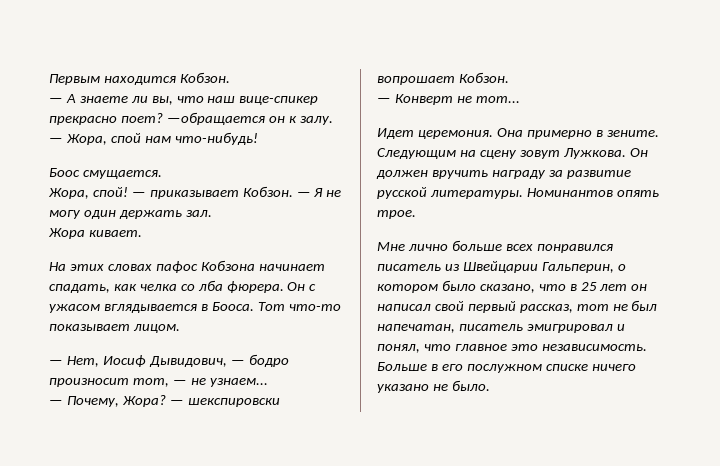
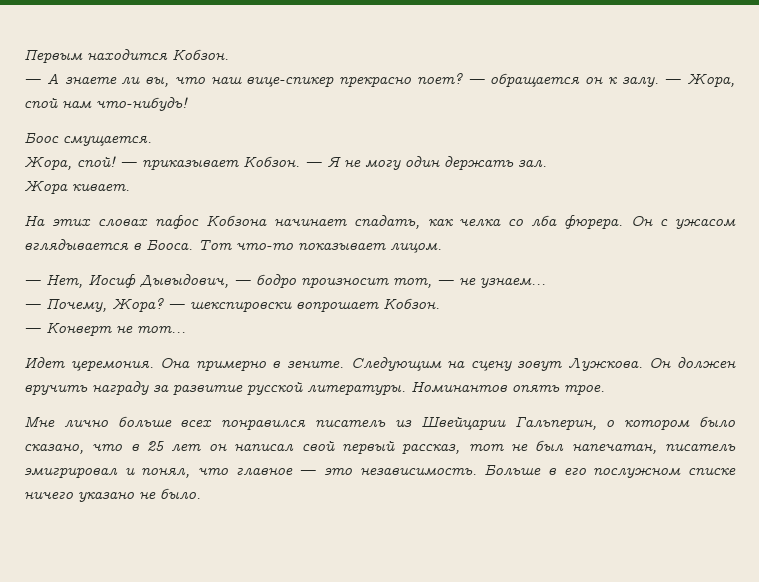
[166,112,265,125] —обращается -> [467,73,581,87] — обращается
[148,356,227,367] Дывидович, -> [139,274,229,288] Дывыдович,
(507, 347) none -> [299,470,317,475] —

